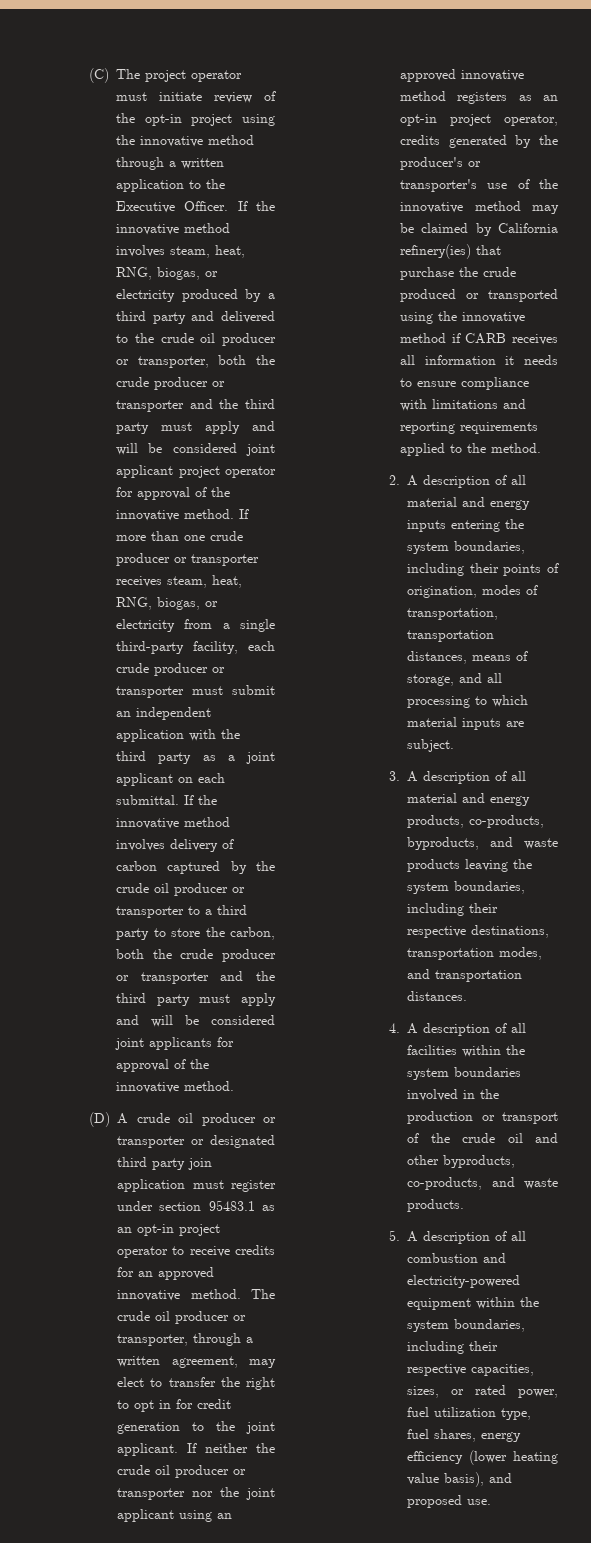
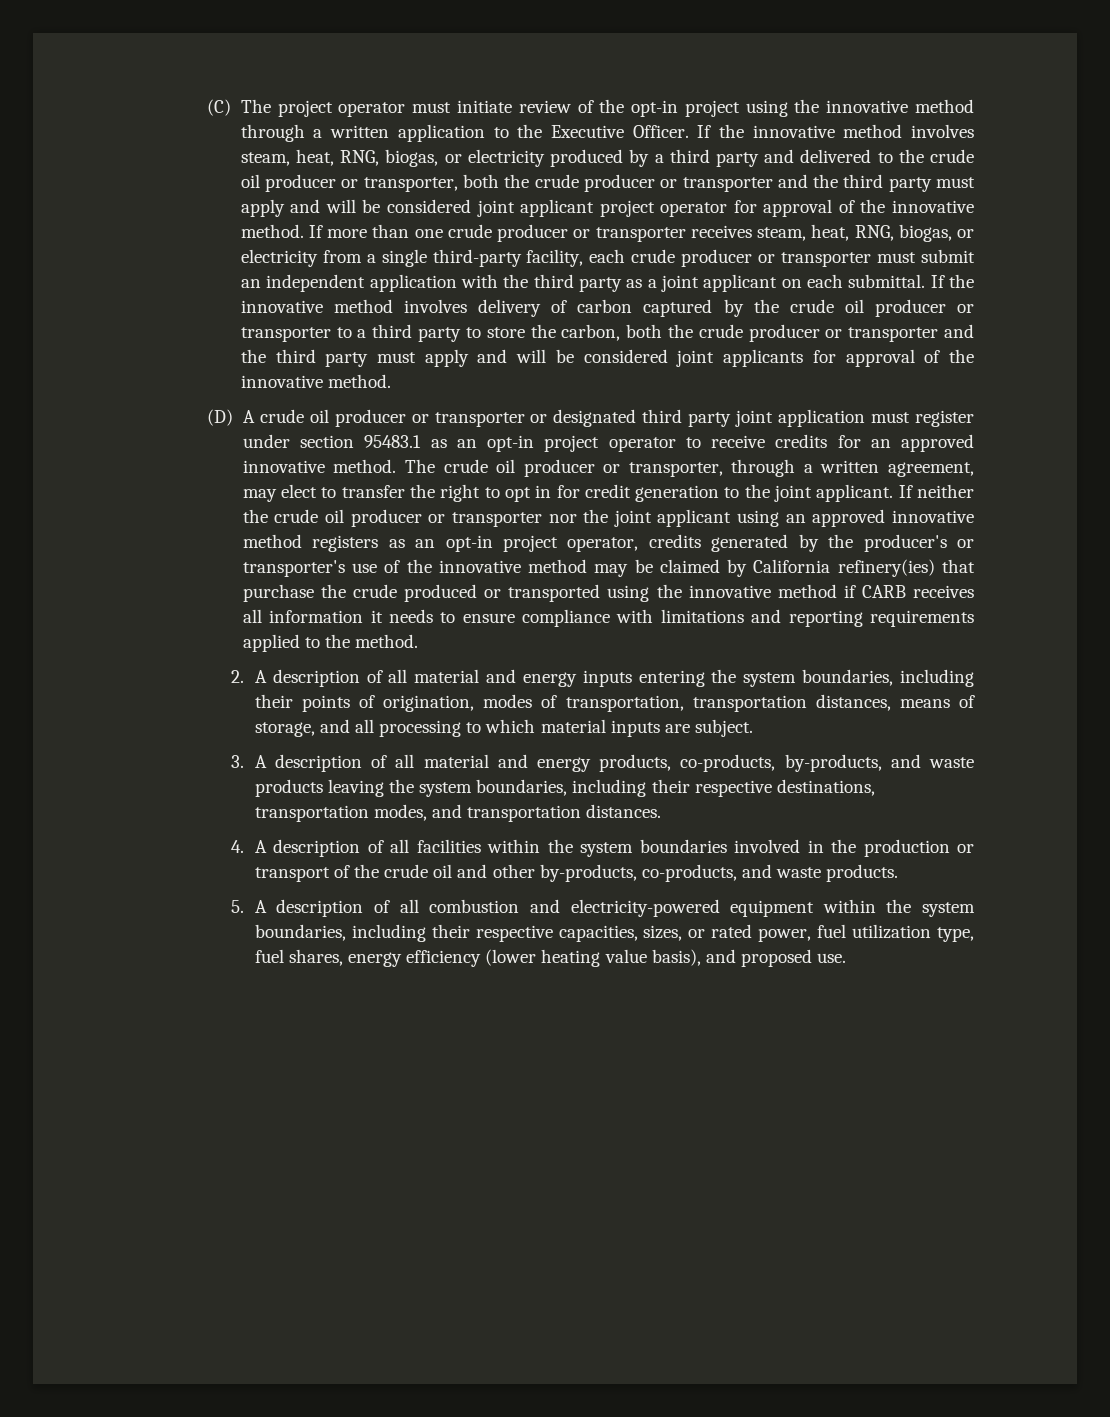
[188,1158,213,1170] join -> [735,410,774,427] joint
[407,837,480,850] byproducts, -> [784,754,882,772] by-products,
[443,1155,516,1168] byproducts, -> [539,864,637,882] by-products,

